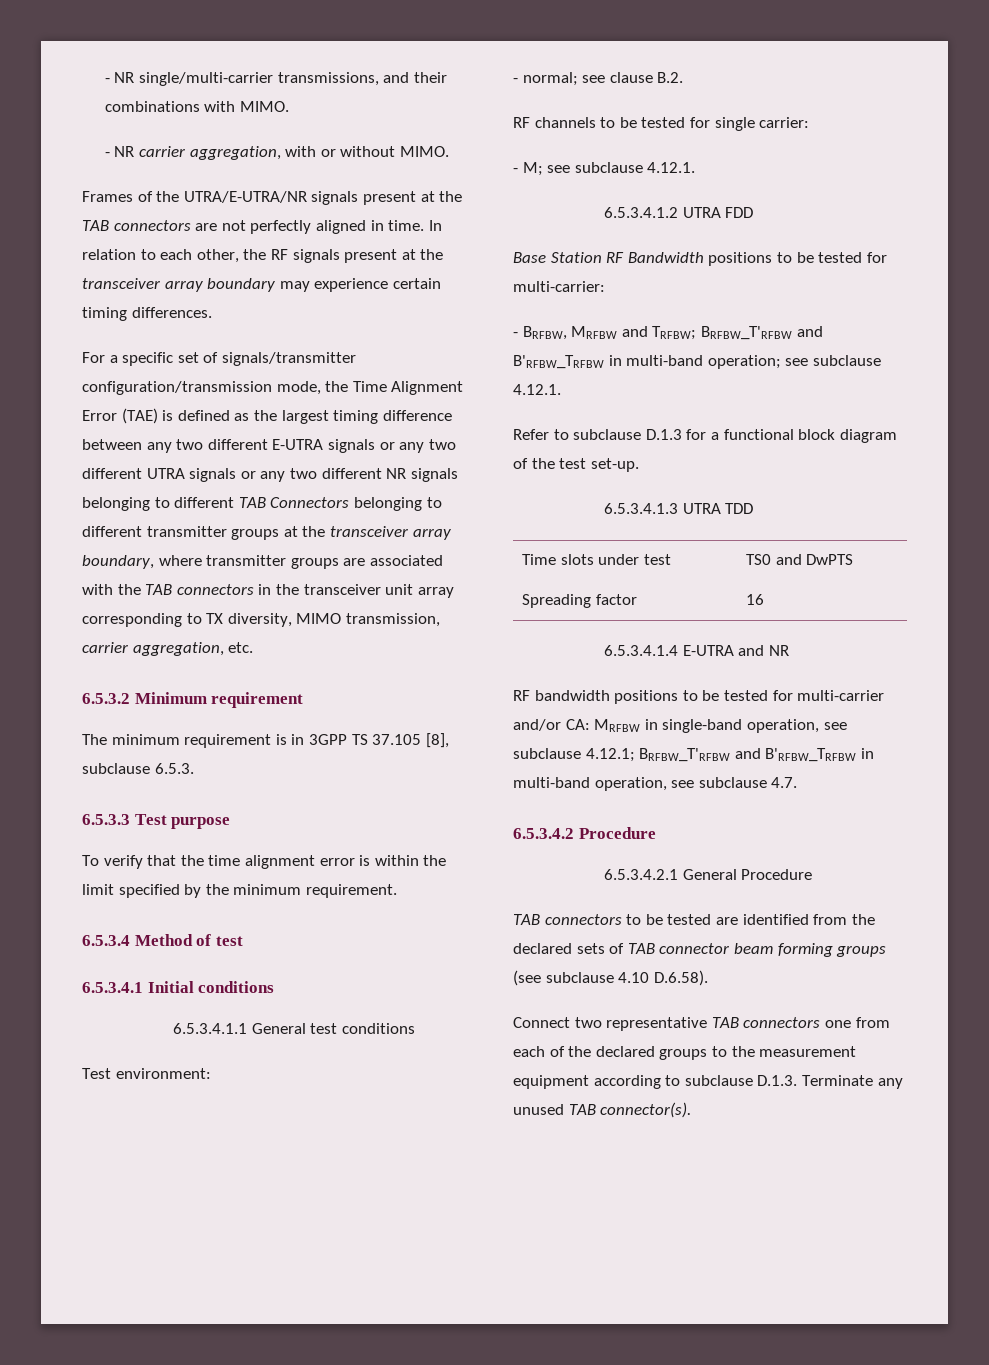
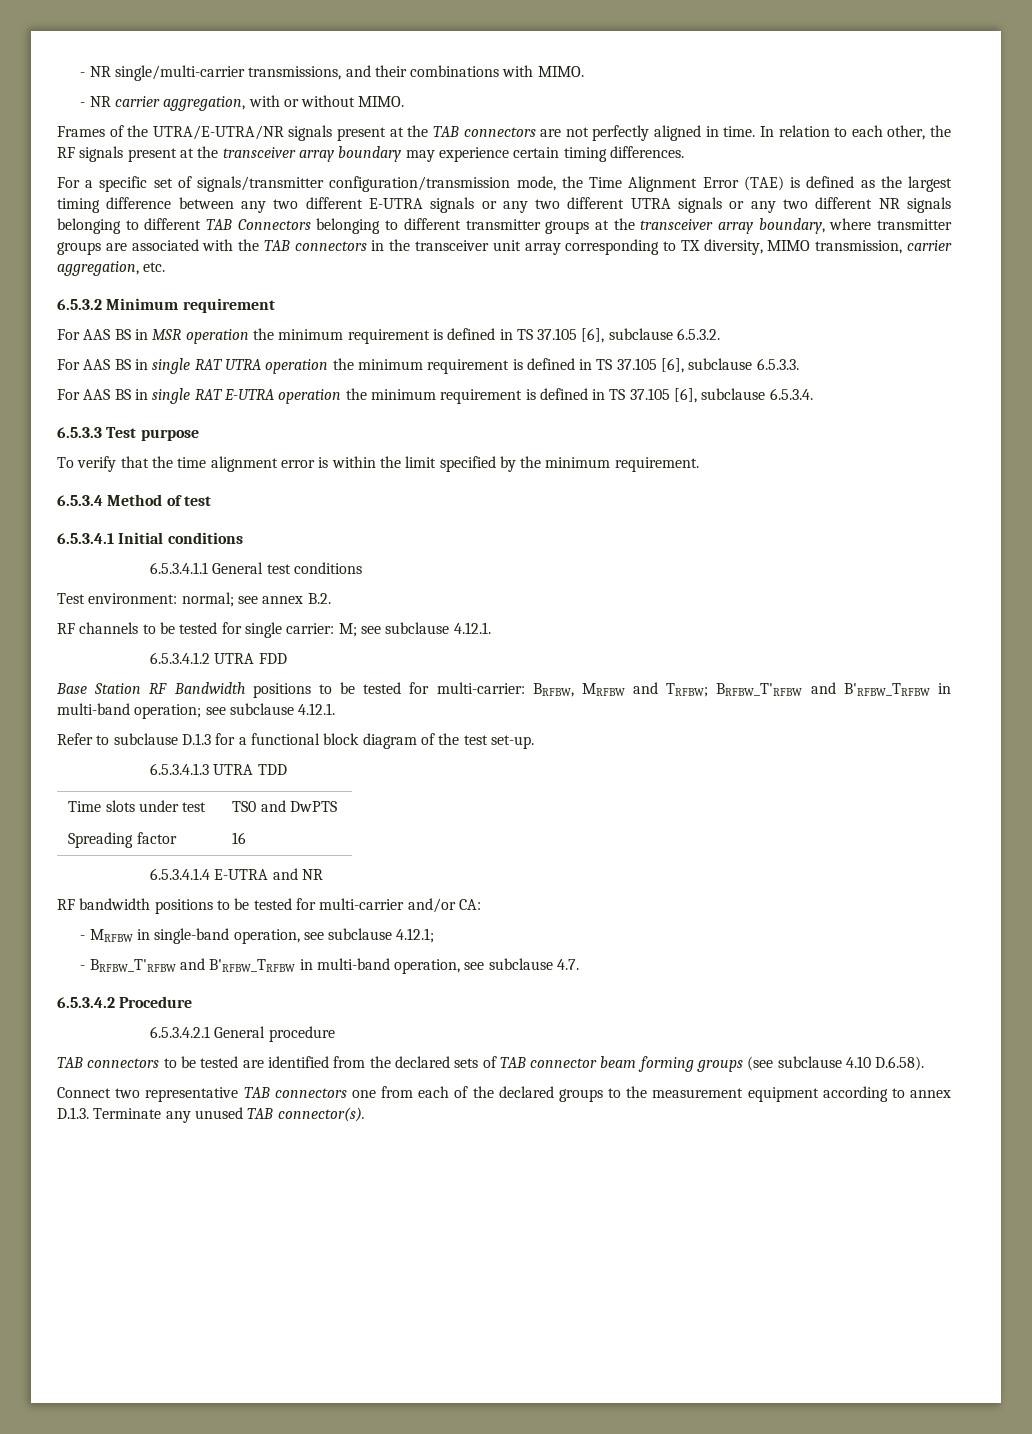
[82,733,449,748] [82,763,194,774] The minimum requirement is in 3GPP TS 37.105 [8], subclause 6.5.3. -> [57,328,721,344] [57,358,799,374] [57,388,813,404] For AAS BS in MSR operation the minimum requirement is defined in TS 37.105 [6], subclause 6.5.3.2. // For AAS BS in single RAT UTRA operation the minimum requirement is defined in TS 37.105 [6], subclause 6.5.3.3. // For AAS BS in single RAT E-UTRA operation the minimum requirement is defined in TS 37.105 [6], subclause 6.5.3.4.
[513,78,518,83] // - -> (178, 598) none
[609,72,653,83] clause -> [262,596,304,604] annex
[513,168,518,173] // - -> (335, 628) none
[513,332,518,337] // - -> (525, 688) none
(590, 724) none -> [80,935,86,940] // -
(635, 755) none -> [80,965,86,970] // -
[741,869,813,880] Procedure -> [268,1026,335,1042] procedure
[684,1075,753,1086] subclause -> [909,1090,951,1098] annex

